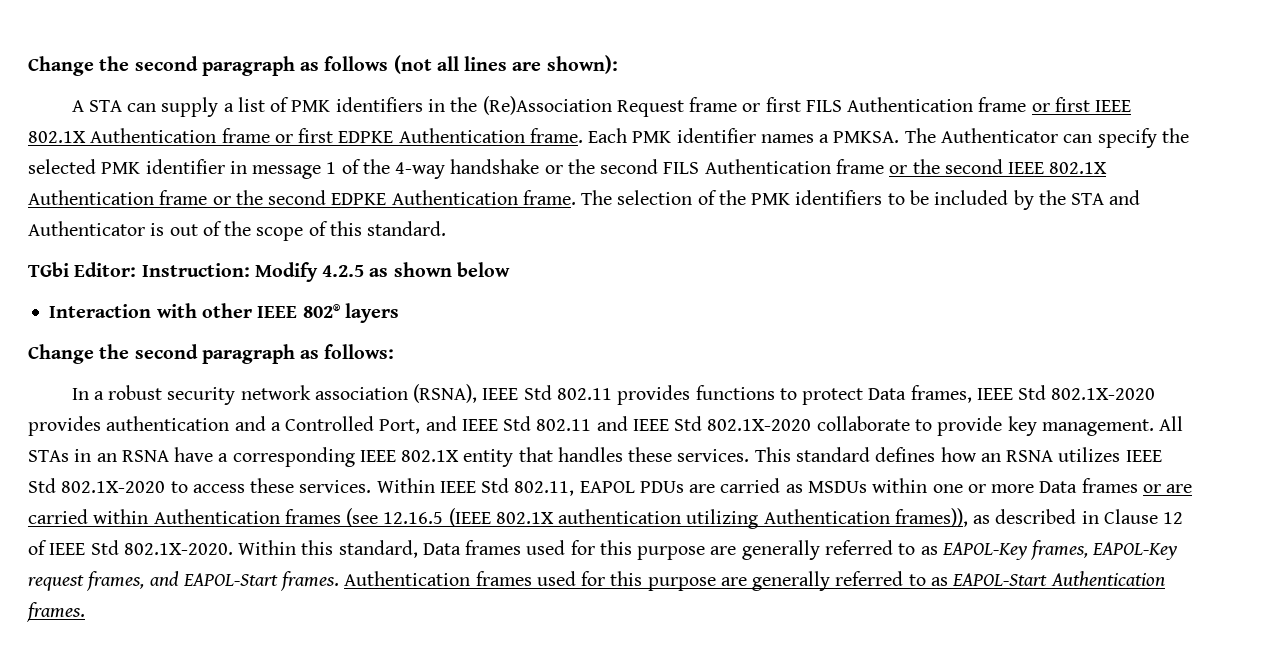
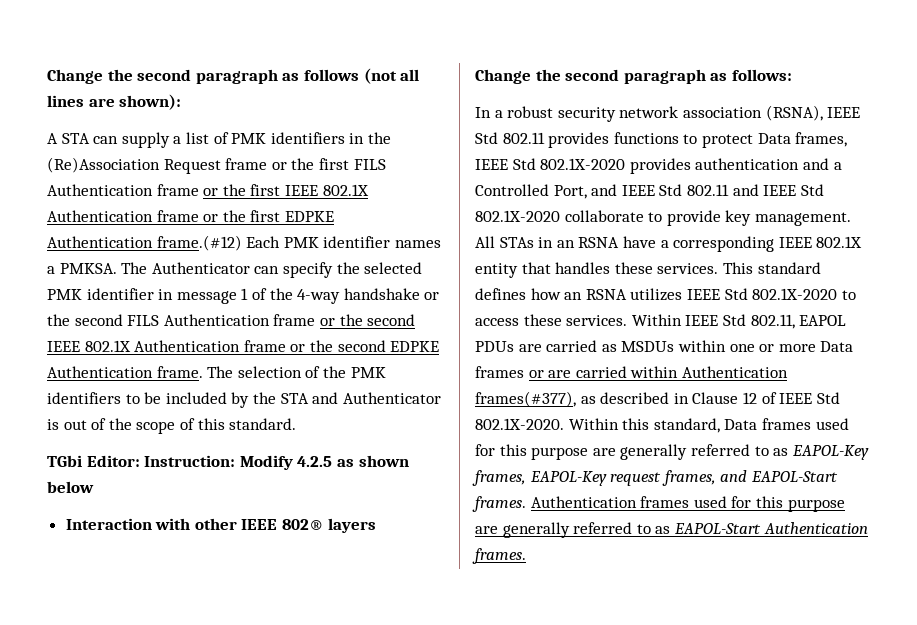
(761, 107) none -> [291,158,315,170] the
(1050, 107) none -> [222,184,246,196] the
(293, 138) none -> [222,210,246,222] the
[529,128,583,143] frame. -> [156,235,242,251] frame.(#12)
[284,508,968,529] frames (see 12.16.5 (IEEE 802.1X authentication utilizing Authentication frames)), -> [475,391,576,407] frames(#377),

